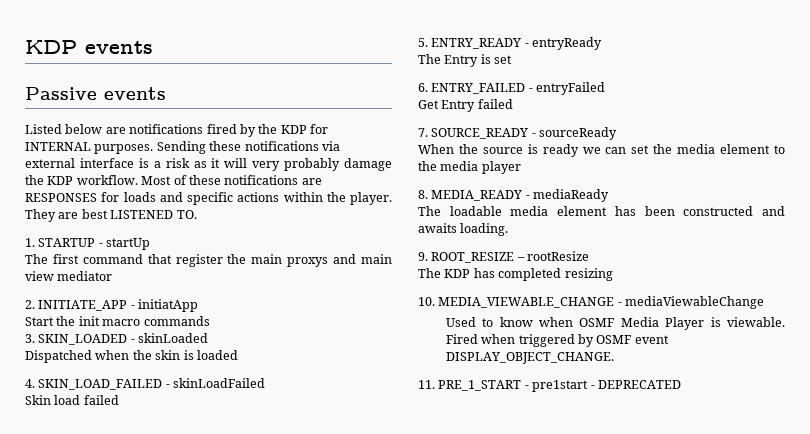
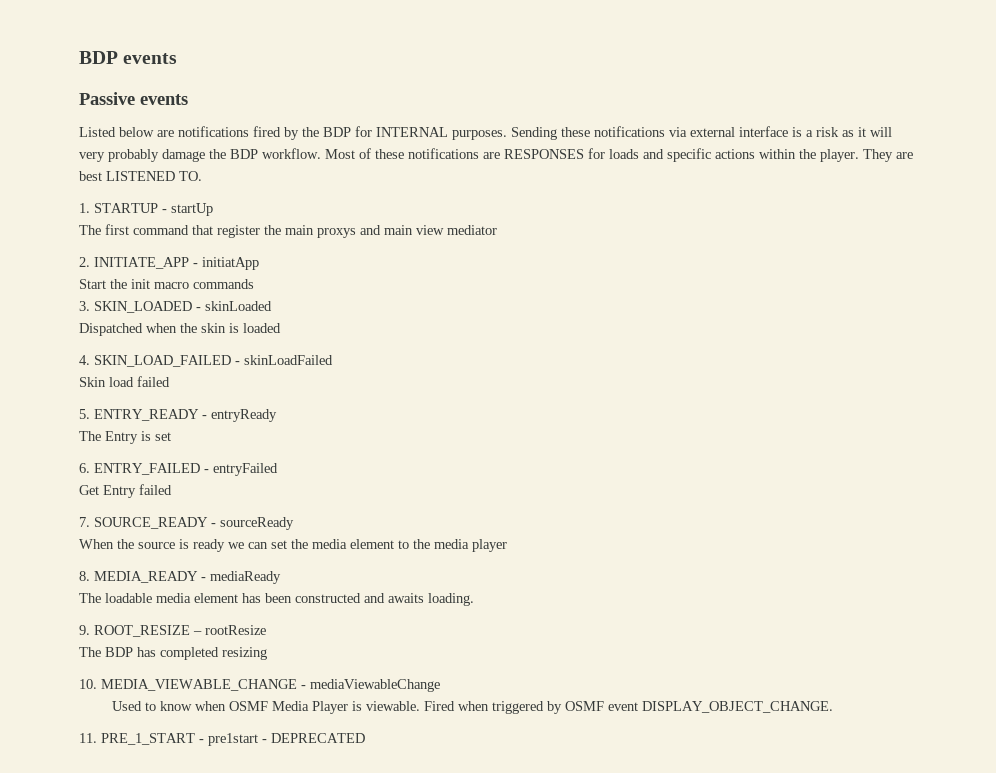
[25,40,77,54] KDP -> [79,51,118,64] BDP
[280,125,307,134] KDP -> [323,127,351,137] BDP
[47,176,74,185] KDP -> [230,149,258,159] BDP
[444,269,471,278] KDP -> [105,647,133,657] BDP

